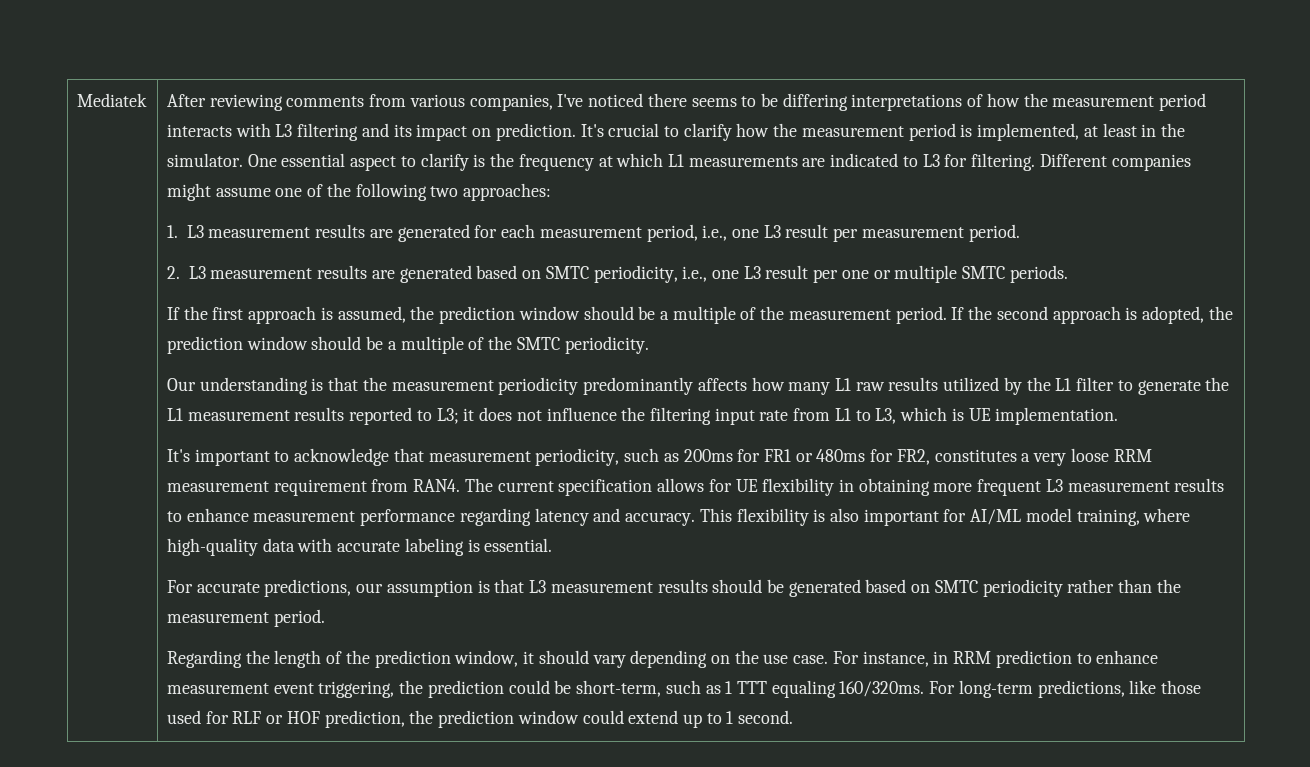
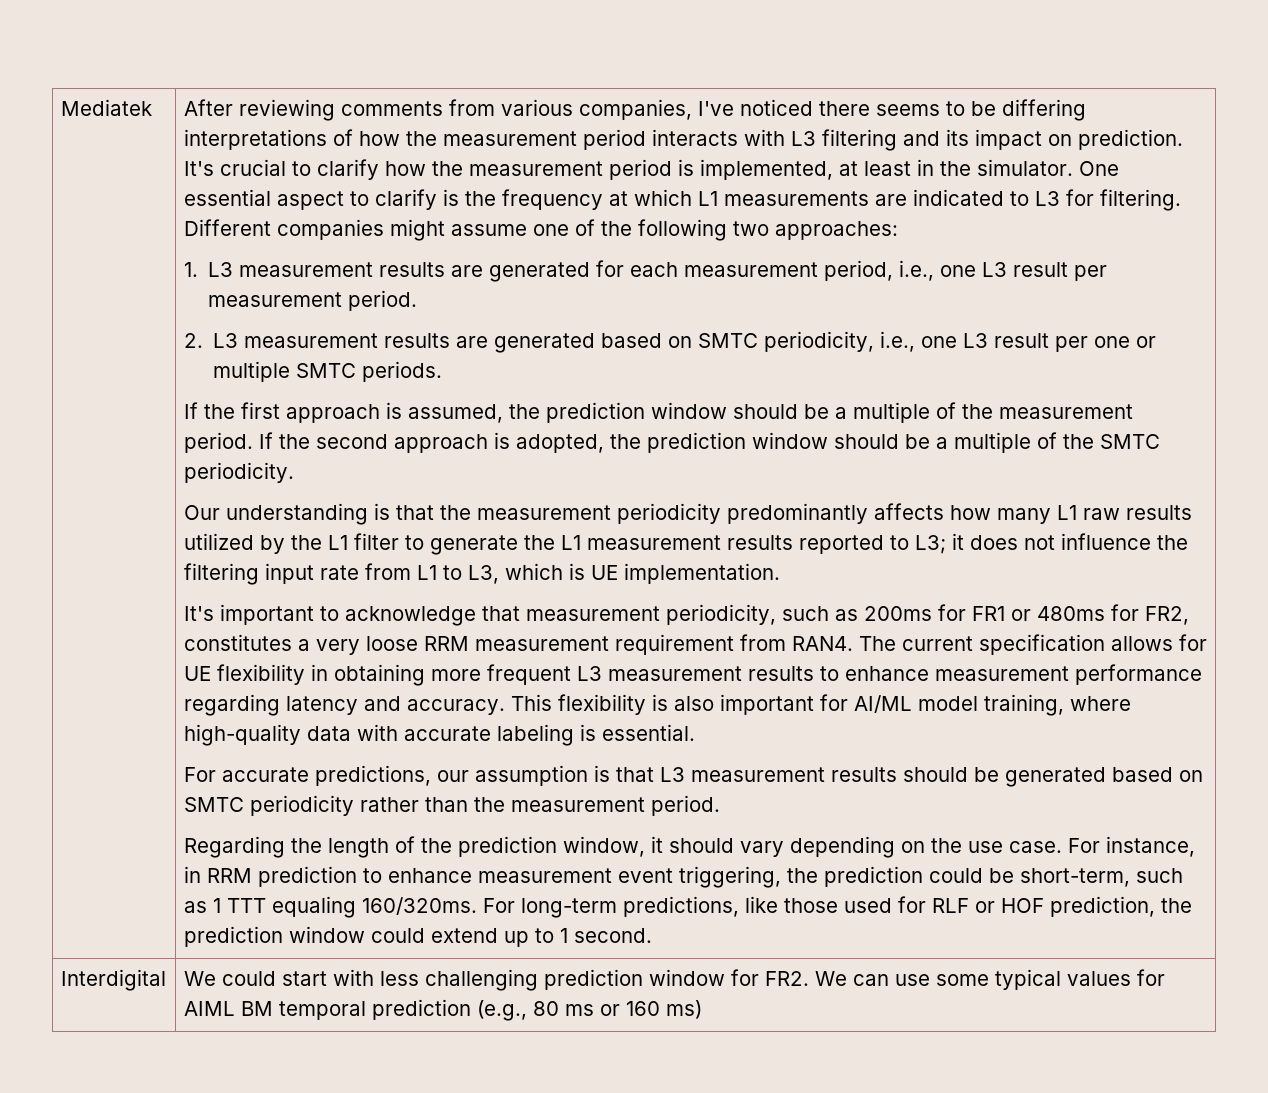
(794, 717) none -> [60,969,166,991] [183,969,1165,991] [183,999,702,1021] // Interdigital | We could start with less challenging prediction window for FR2. We can use some typical values for AIML BM temporal prediction (e.g., 80 ms or 160 ms)

